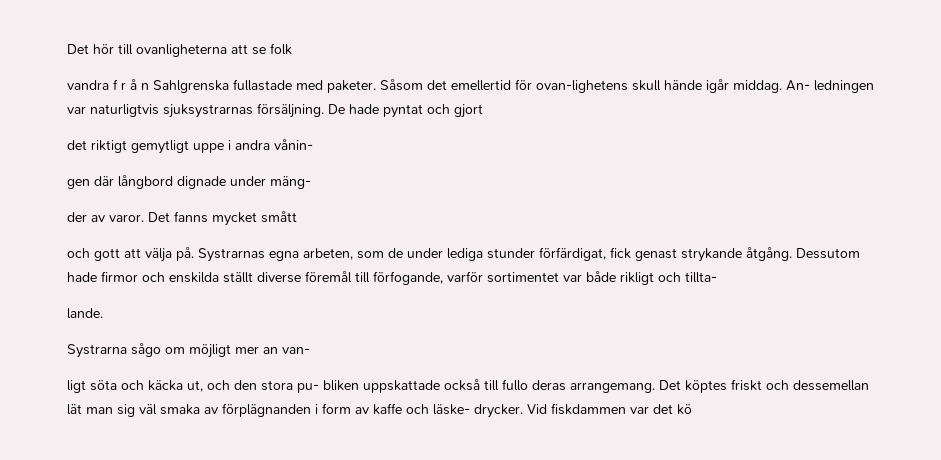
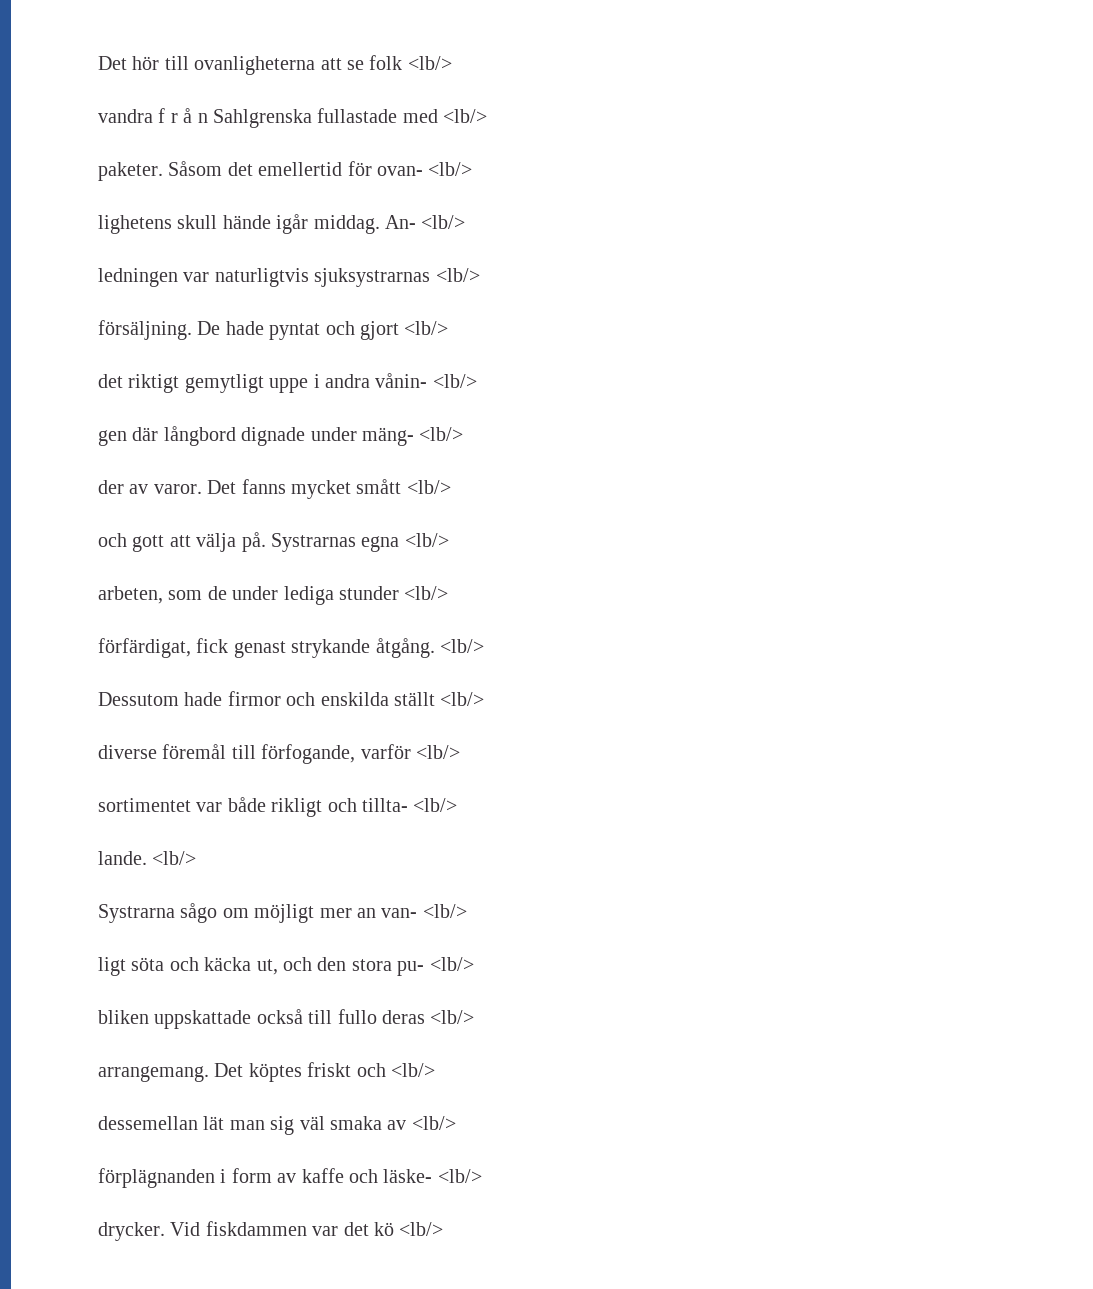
(292, 49) none -> [407,56,452,70] <lb/>
(323, 85) none -> [443,109,488,123] <lb/> //
[536,80,628,93] ovan-lighetens -> [377,162,473,176] [98,215,172,234] ovan- <lb/> // lighetens
(810, 85) none -> [421,215,466,229] <lb/> //
(253, 111) none -> [435,268,480,282] <lb/> //
(483, 111) none -> [404,321,449,335] <lb/>
(313, 144) none -> [432,374,477,388] <lb/>
(311, 182) none -> [419,427,464,441] <lb/>
(297, 217) none -> [406,480,451,494] <lb/>
(299, 256) none -> [404,533,449,547] <lb/> //
(535, 253) none -> [404,586,449,600] <lb/> //
(792, 254) none -> [440,639,484,653] <lb/> //
(253, 277) none -> [440,692,485,706] <lb/> //
(483, 276) none -> [416,745,460,759] <lb/> //
(717, 277) none -> [413,798,458,812] <lb/>
(103, 313) none -> [152,851,197,865] <lb/>
(310, 350) none -> [422,904,467,918] <lb/>
(319, 388) none -> [429,957,474,971] <lb/> //
(566, 385) none -> [430,1010,475,1024] <lb/> //
(789, 385) none -> [391,1063,435,1077] <lb/> //
(218, 410) none -> [411,1116,456,1130] <lb/> //
(470, 409) none -> [437,1169,482,1183] <lb/> //
(692, 409) none -> [399,1222,444,1236] <lb/>

